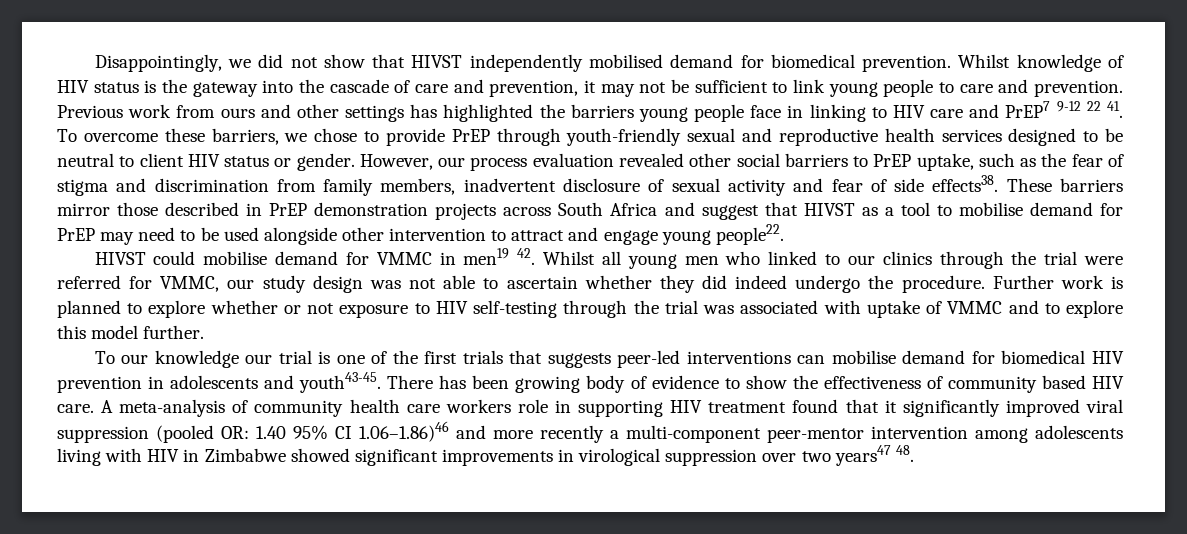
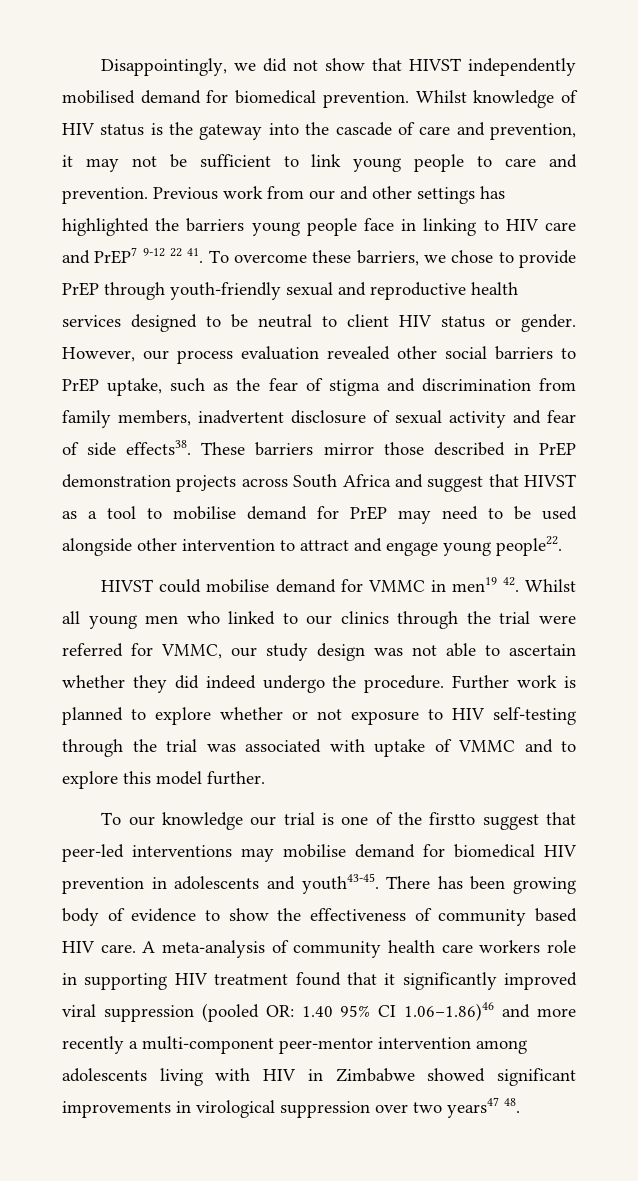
[220,108,255,118] ours -> [309,190,335,200] our
[424,350,611,368] first trials that suggests -> [429,812,576,830] firstto suggest that
[797,355,826,364] can -> [241,848,274,862] may

